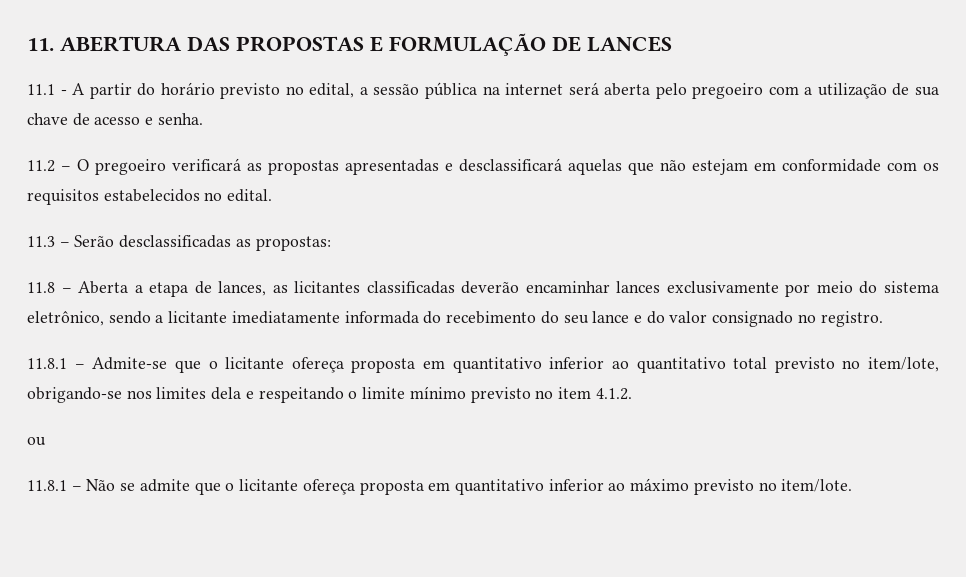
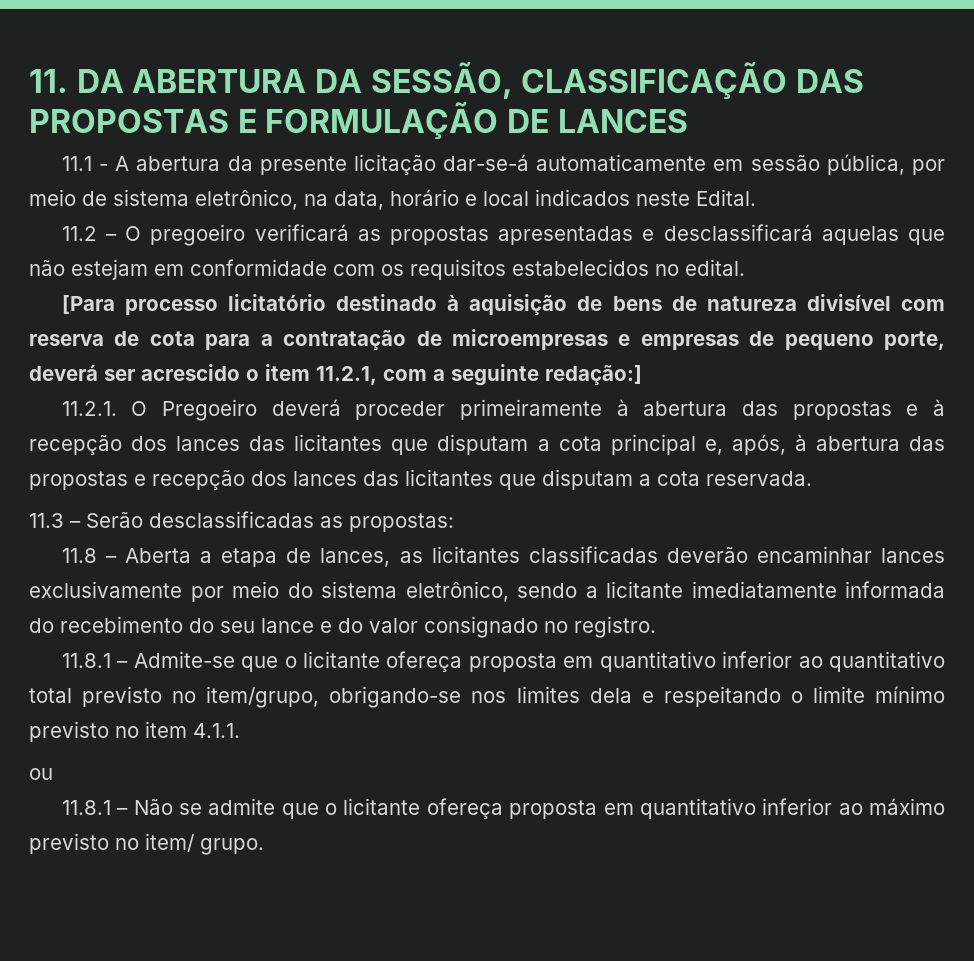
[60,36,182,52] ABERTURA -> [76,62,788,99] DA ABERTURA DA SESSÃO, CLASSIFICAÇÃO
[89,82,939,99] [27,113,203,126] partir do horário previsto no edital, a sessão pública na internet será aberta pelo pregoeiro com a utilização de sua chave de acesso e senha. -> [136,154,945,175] [29,189,756,210] abertura da presente licitação dar-se-á automaticamente em sessão pública, por meio de sistema eletrônico, na data, horário e local indicados neste Edital.
(273, 195) none -> [61,294,945,315] [29,329,945,350] [29,364,642,386] [61,399,946,421] [29,434,945,455] [29,469,812,490] // [Para processo licitatório destinado à aquisição de bens de natureza divisível com reserva de cota para a contratação de microempresas e empresas de pequeno porte, deverá ser acrescido o item 11.2.1, com a seguinte redação:] // 11.2.1. O Pregoeiro deverá proceder primeiramente à abertura das propostas e à recepção dos lances das licitantes que disputam a cota principal e, após, à abertura das propostas e recepção dos lances das licitantes que disputam a cota reservada.
[868,357,939,372] item/lote, -> [206,686,320,708] item/grupo,
[595,388,632,400] 4.1.2. -> [193,723,240,738] 4.1.1.
[781,479,853,492] item/lote. -> [145,833,264,855] item/ grupo.

